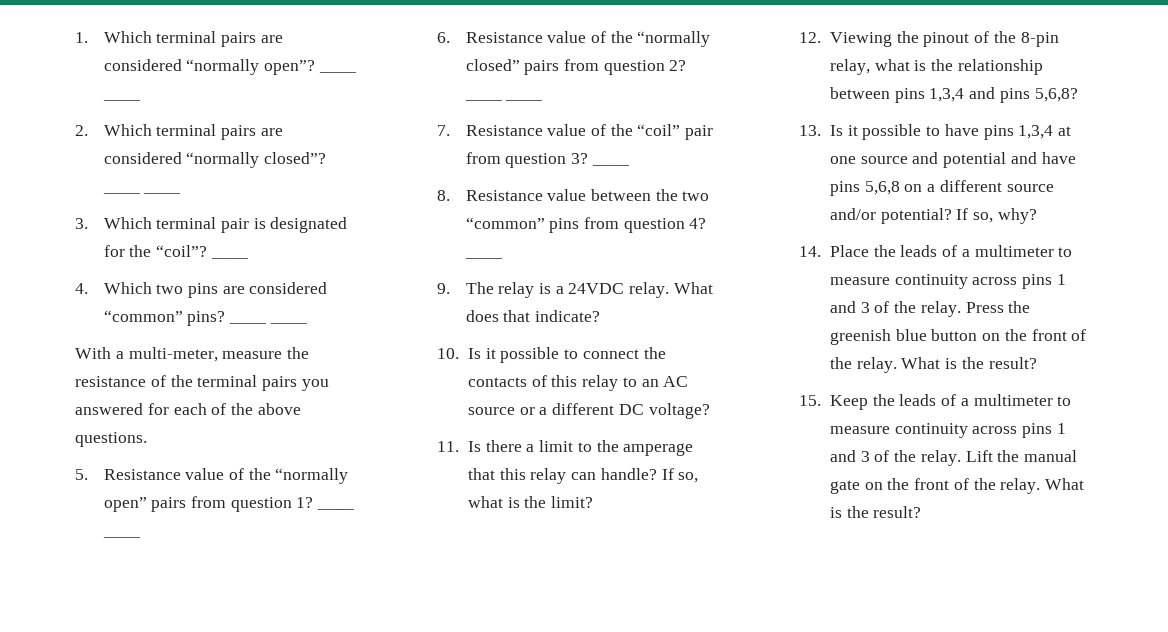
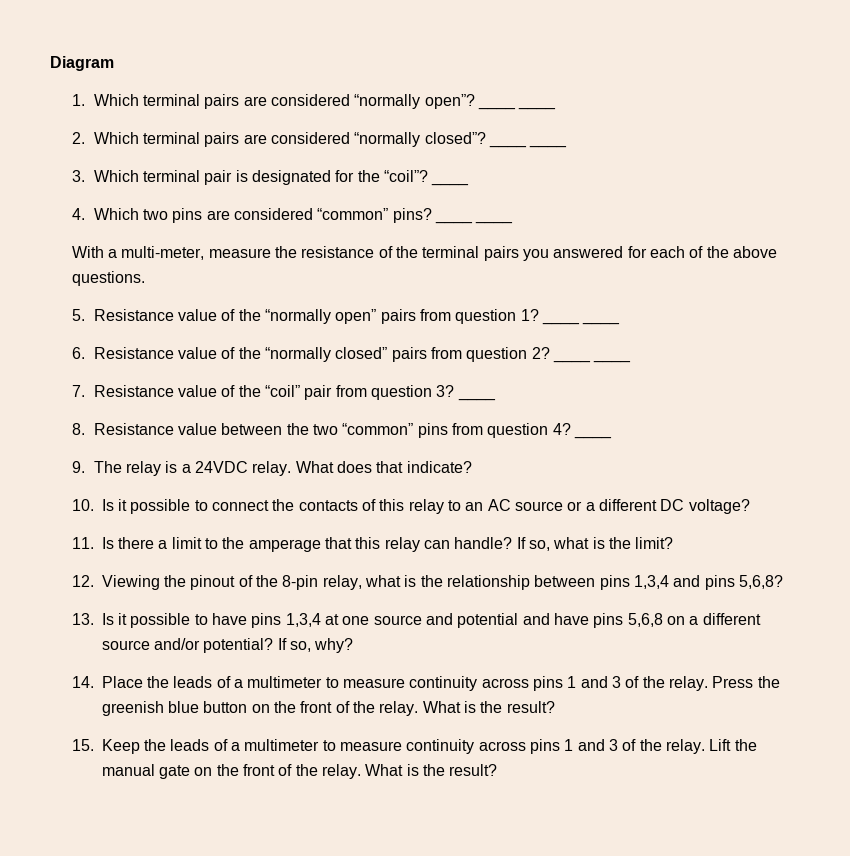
(75, 37) none -> [50,56,114,71] Diagram //

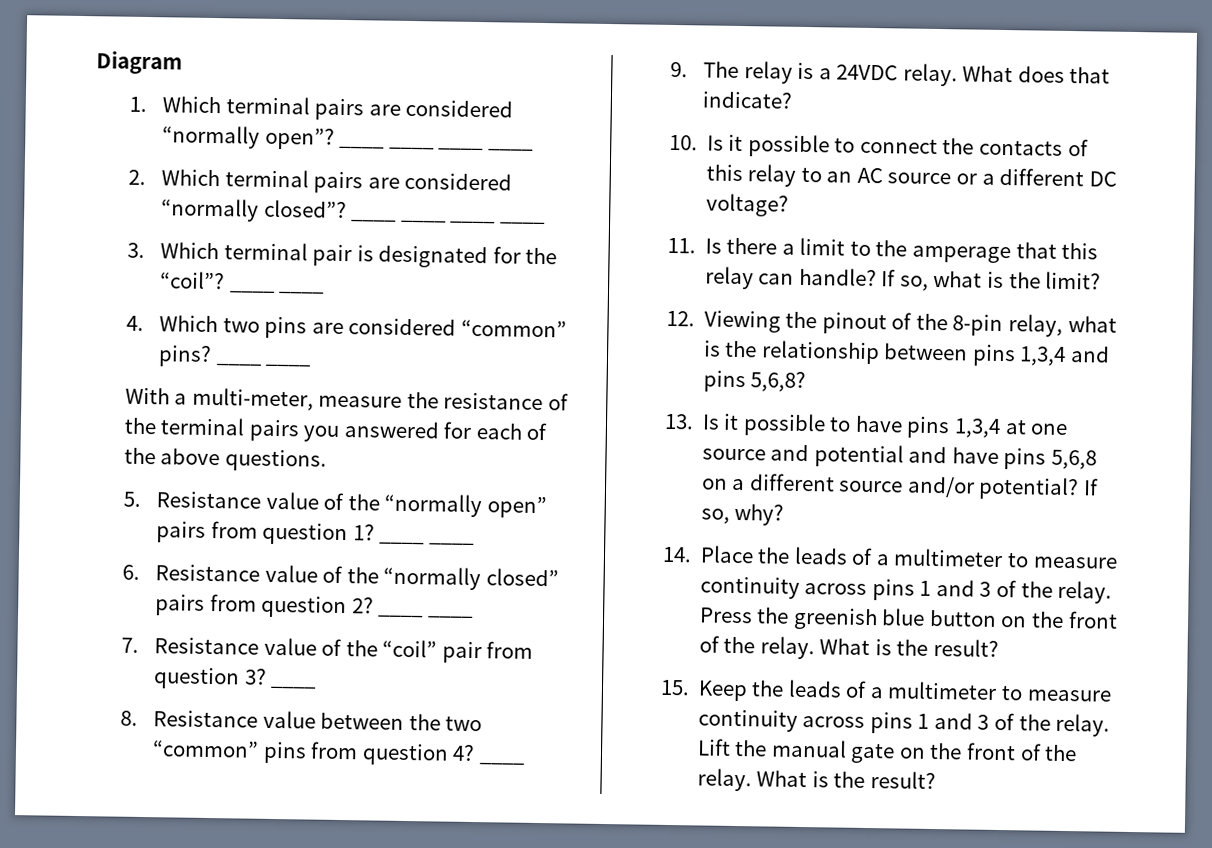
(557, 108) none -> [438,146,534,151] ____ ____
(568, 146) none -> [450,219,546,225] ____ ____
(470, 184) none -> [278,290,325,294] ____

